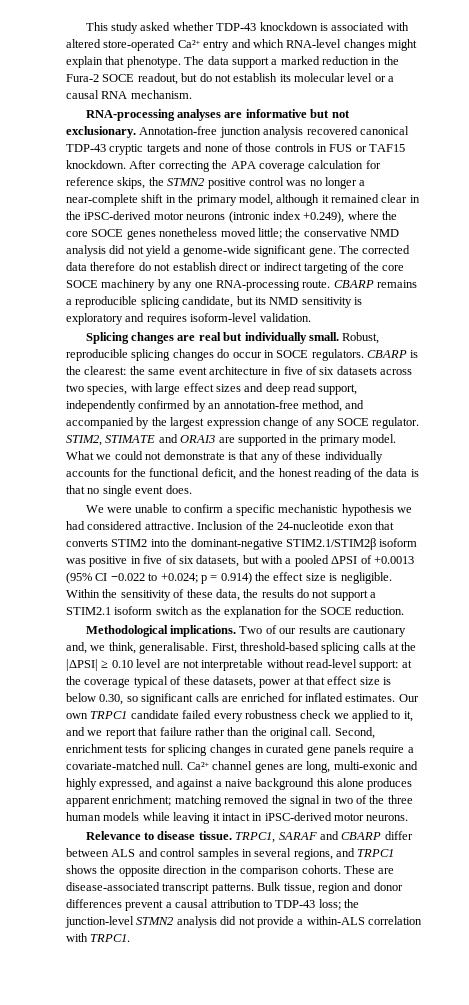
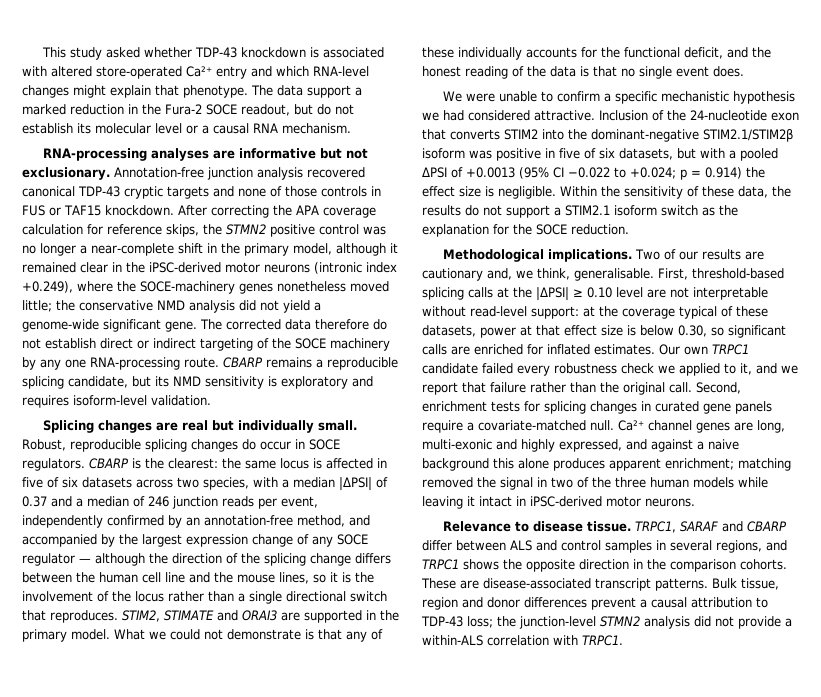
[66,229,124,237] core SOCE -> [140,281,235,294] SOCE-machinery
[382,265,405,271] core -> (291, 343) none
[178,366,268,375] event architecture -> [280,458,373,469] locus is affected
[155,383,358,395] large effect sizes and deep read support, -> [282,477,388,491] [22,496,318,509] a median |ΔPSI| of 0.37 and a median of 246 junction reads per event,
[372,417,420,429] regulator. -> [22,553,391,566] [22,572,374,584] [22,591,387,604] [22,610,118,623] regulator — although the direction of the splicing change differs between the human cell line and the mouse lines, so it is the involvement of the locus rather than a single directional switch that reproduces.

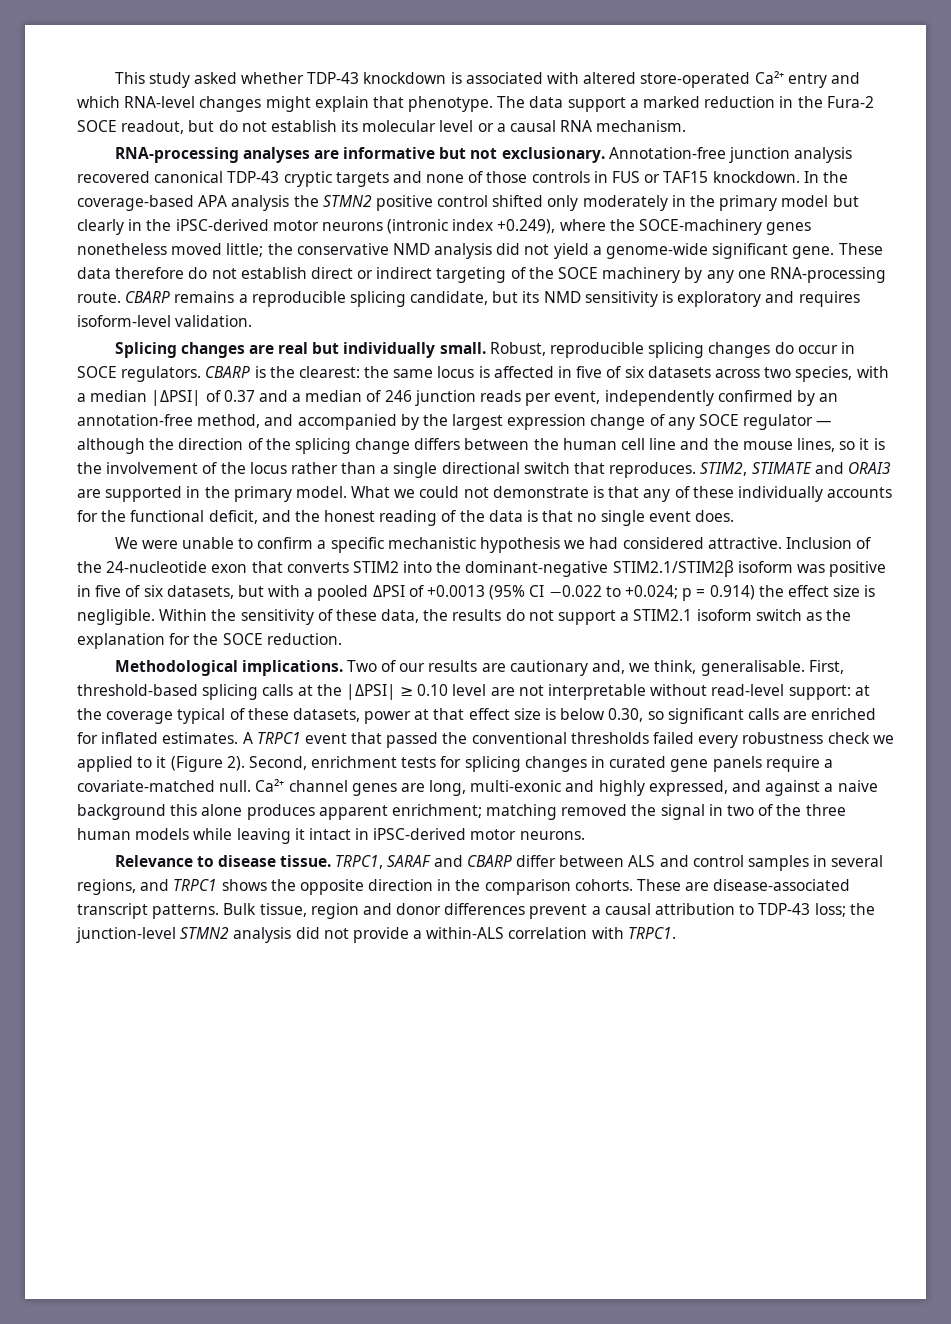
[177,205,376,218] [22,224,386,237] [22,243,398,256] [22,262,108,273] After correcting the APA coverage calculation for reference skips, the STMN2 positive control was no longer a near-complete shift in the primary model, although it remained clear -> [803,171,848,183] [77,195,859,211] [77,219,124,235] In the coverage-based APA analysis the STMN2 positive control shifted only moderately in the primary model but clearly
[200,319,281,330] The corrected -> [838,243,883,255] These
[659,344,749,355] [422,363,478,374] Our own TRPC1 candidate -> [242,732,649,748] A TRPC1 event that passed the conventional thresholds
[740,363,798,375] [422,382,692,395] it, and we report that failure rather than the original call. -> [156,756,245,772] it (Figure 2).

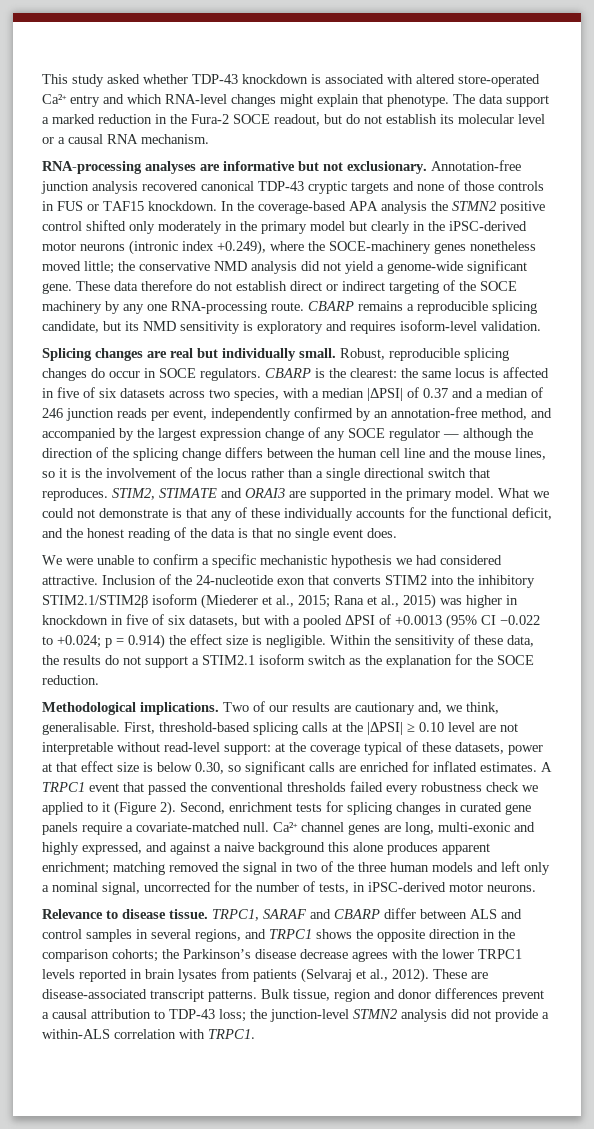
[465,561,609,577] dominant-negative -> [478,575,535,588] inhibitory
[797,561,887,577] was positive -> [201,594,518,609] [42,615,108,625] (Miederer et al., 2015; Rana et al., 2015) was higher in knockdown
[193,828,351,844] while leaving it intact -> [477,861,550,875] [42,881,349,895] and left only a nominal signal, uncorrected for the number of tests,
[574,879,633,891] cohorts. -> [112,949,522,962] [42,968,429,983] cohorts; the Parkinson’s disease decrease agrees with the lower TRPC1 levels reported in brain lysates from patients (Selvaraj et al., 2012).

